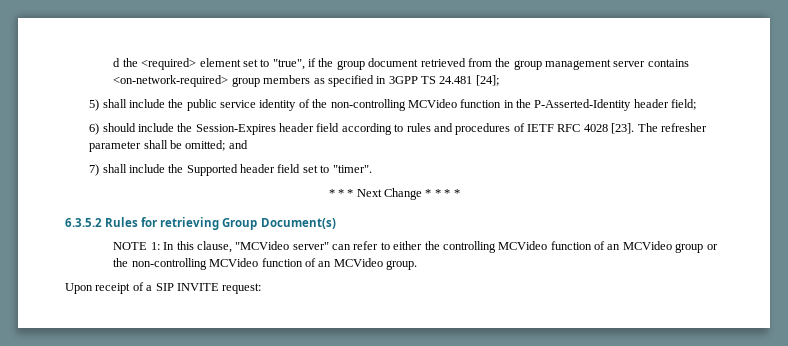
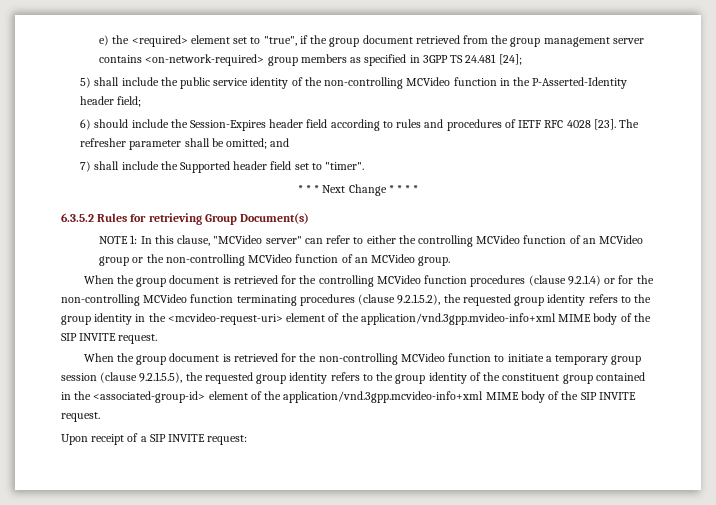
[113,58,121,67] d -> [99,35,110,46] e)
(418, 265) none -> [83,275,654,287] [61,294,652,306] [61,313,651,325] [61,333,158,344] [83,353,642,365] [61,372,645,384] [61,391,636,403] [61,412,100,422] // When the group document is retrieved for the controlling MCVideo function procedures (clause 9.2.1.4) or for the non-controlling MCVideo function terminating procedures (clause 9.2.1.5.2), the requested group identity refers to the group identity in the <mcvideo-request-uri> element of the application/vnd.3gpp.mvideo-info+xml MIME body of the SIP INVITE request. // When the group document is retrieved for the non-controlling MCVideo function to initiate a temporary group session (clause 9.2.1.5.5), the requested group identity refers to the group identity of the constituent group contained in the <associated-group-id> element of the application/vnd.3gpp.mcvideo-info+xml MIME body of the SIP INVITE request.

